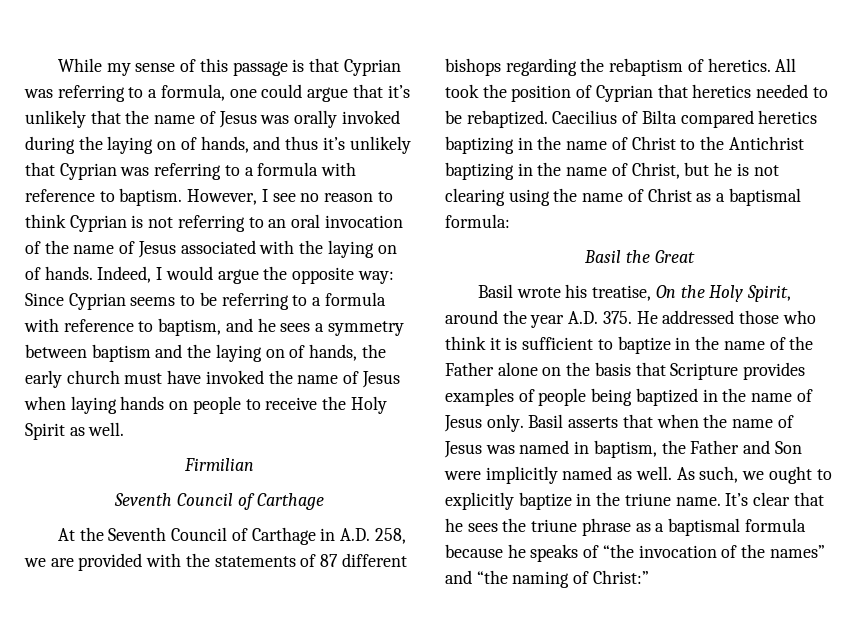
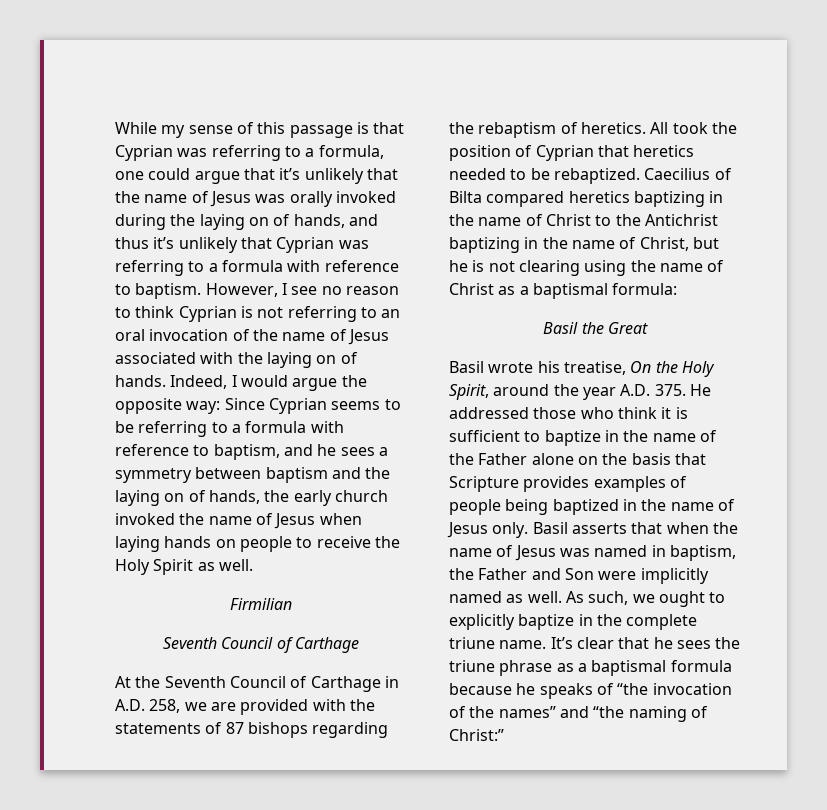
[124,370,202,384] must have -> (388, 496) none
[341,553,407,567] different -> (244, 728) none
(621, 499) none -> [626,614,698,630] complete

